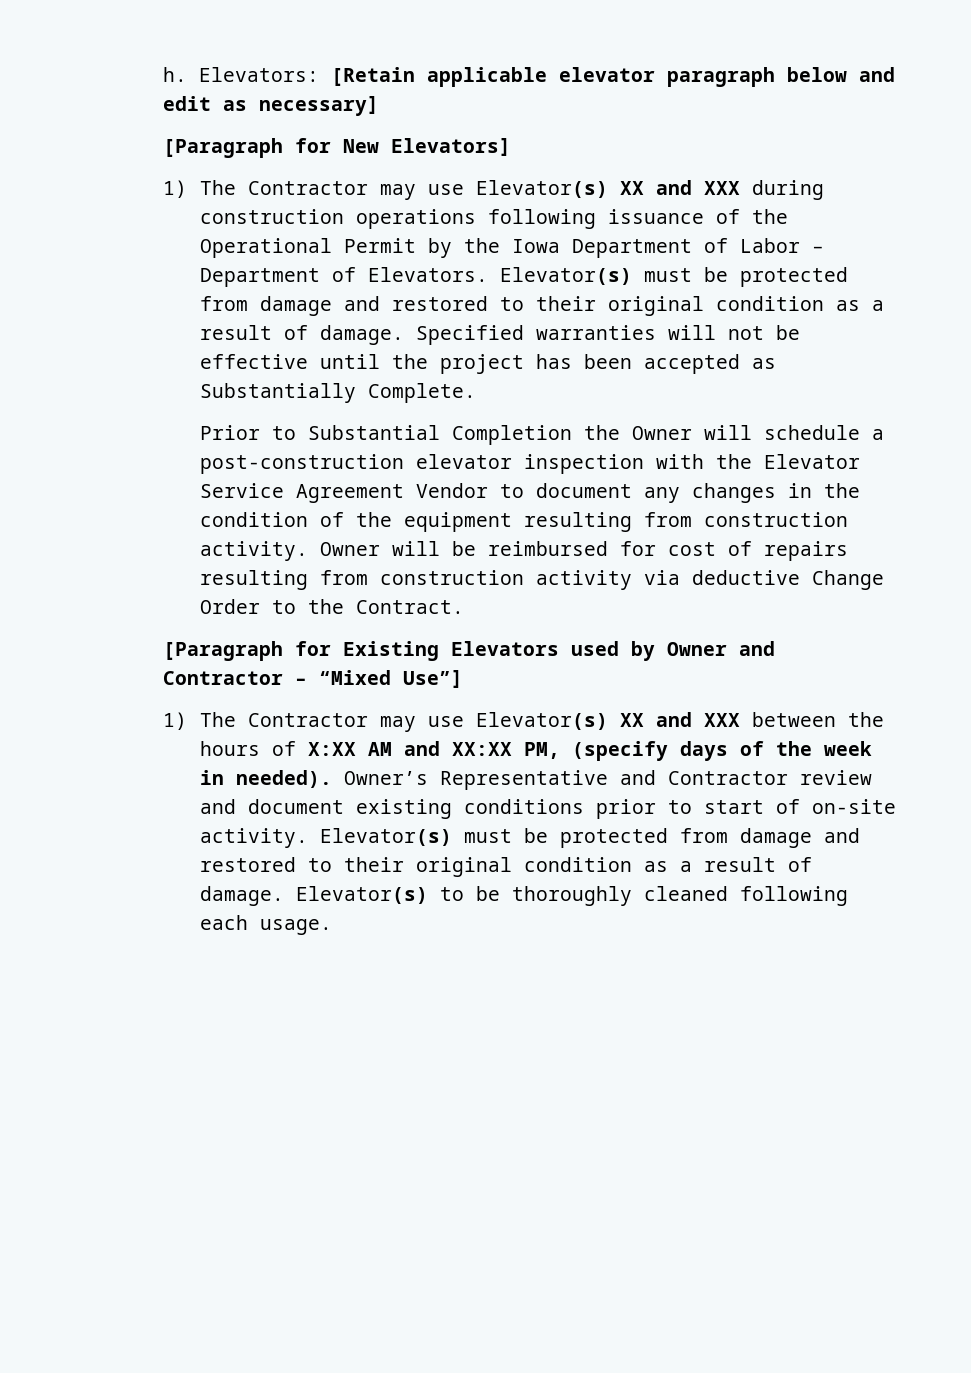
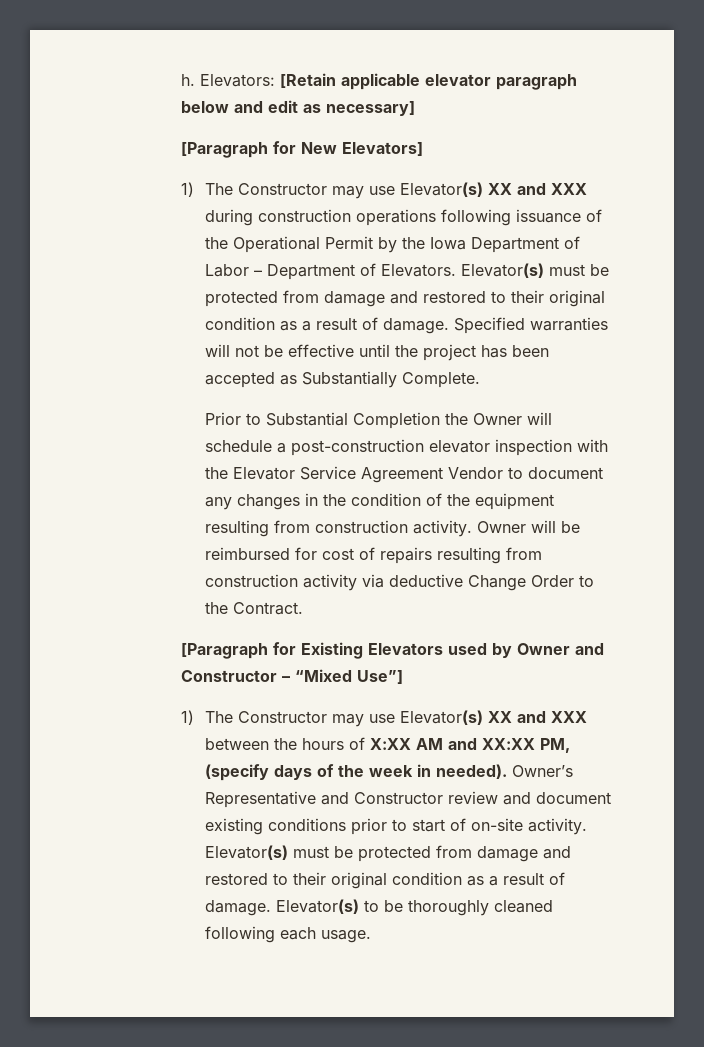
[247,181,368,195] Contractor -> [237,183,327,195] Constructor
[163,671,284,685] Contractor -> [180,670,277,682] Constructor
[247,713,368,727] Contractor -> [237,711,327,723] Constructor
[667,771,788,785] Contractor -> [353,792,443,804] Constructor

